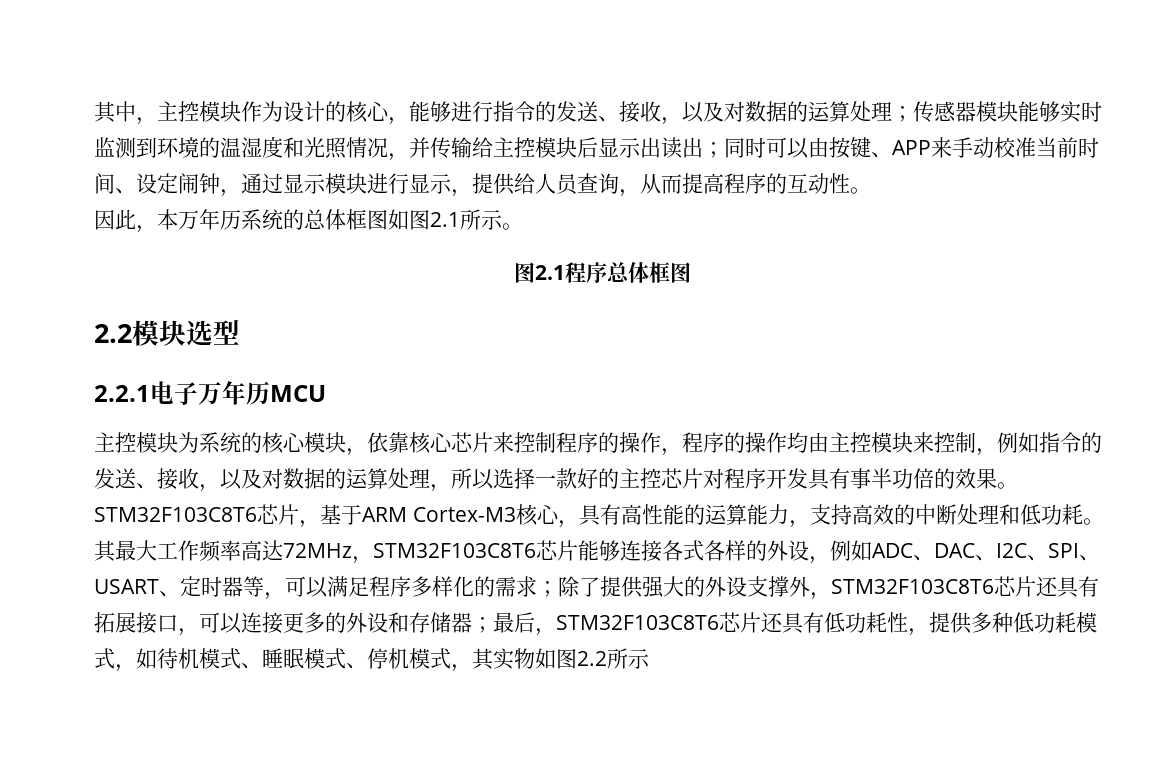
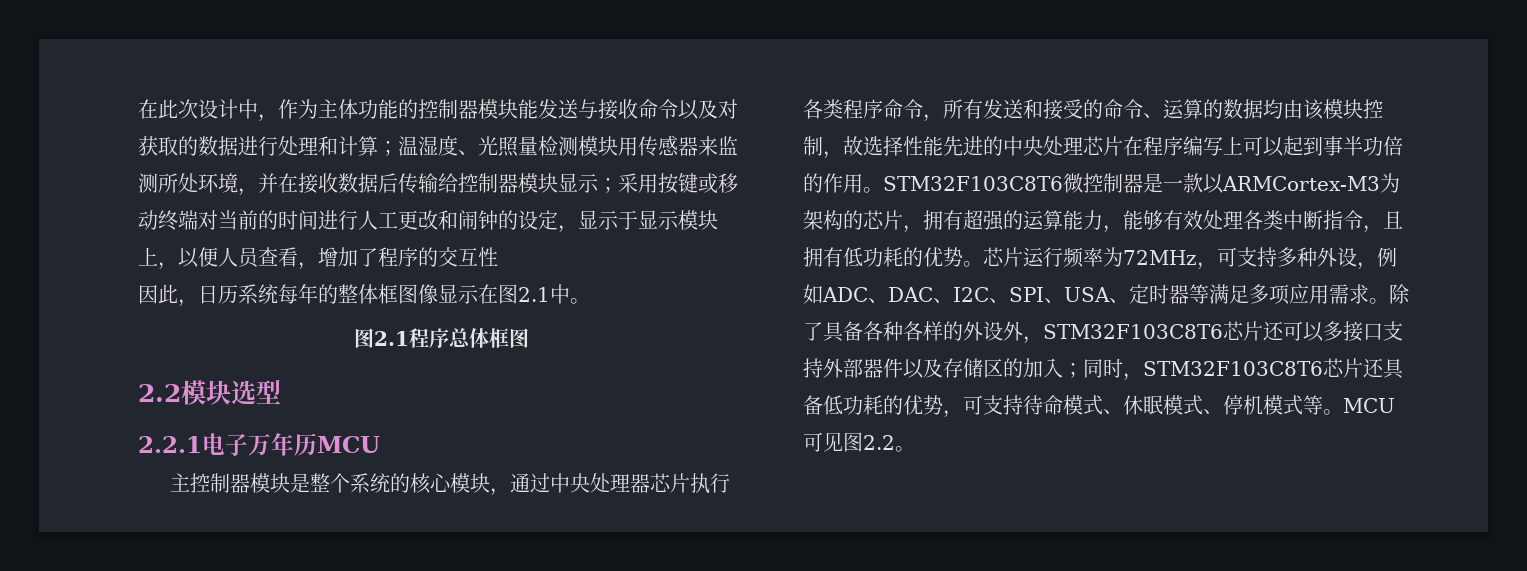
[94,101,1102,125] [94,136,1099,161] [94,173,871,197] 其中，主控模块作为设计的核心，能够进行指令的发送、接收，以及对数据的运算处理；传感器模块能够实时监测到环境的温湿度和光照情况，并传输给主控模块后显示出读出；同时可以由按键、APP来手动校准当前时间、设定闹钟，通过显示模块进行显示，提供给人员查询，从而提高程序的互动性。 -> [138,99,738,122] [138,135,738,157] [138,173,738,196] [138,210,718,233] [138,247,498,270] 在此次设计中，作为主体功能的控制器模块能发送与接收命令以及对获取的数据进行处理和计算；温湿度、光照量检测模块用传感器来监测所处环境，并在接收数据后传输给控制器模块显示；采用按键或移动终端对当前的时间进行人工更改和闹钟的设定，显示于显示模块上，以便人员查看，增加了程序的交互性
[157,209,503,230] 本万年历系统的总体框图如图2.1所示 -> [198,284,570,304] 日历系统每年的整体框图像显示在图2.1中
[136,432,199,453] 模块为 -> [209,473,350,493] 制器模块是整个
[367,432,1102,456] [94,468,1018,492] [94,504,1104,528] [94,540,767,564] 依靠核心芯片来控制程序的操作，程序的操作均由主控模块来控制，例如指令的发送、接收，以及对数据的运算处理，所以选择一款好的主控芯片对程序开发具有事半功倍的效果。STM32F103C8T6芯片，基于ARM Cortex-M3核心，具有高性能的运算能力，支持高效的中断处理和低功耗。其最大工作频率高达72MHz，STM32F103C8T6芯片能够连接各式各样的 -> [509,473,730,494] [803,99,1383,122] [803,136,1403,159] [803,173,1400,194] [803,210,1403,233] [803,247,1317,270] 通过中央处理器芯片执行各类程序命令，所有发送和接受的命令、运算的数据均由该模块控制，故选择性能先进的中央处理芯片在程序编写上可以起到事半功倍的作用。STM32F103C8T6微控制器是一款以ARMCortex-M3为架构的芯片，拥有超强的运算能力，能够有效处理各类中断指令，且拥有低功耗的优势。芯片运行频率为72MHz，可支持多种
[94,579,159,594] USART -> [1064,287,1110,302] USA
[264,576,1099,600] [94,612,1097,636] [94,648,650,672] ，可以满足程序多样化的需求；除了提供强大的外设支撑外，STM32F103C8T6芯片还具有拓展接口，可以连接更多的外设和存储器；最后，STM32F103C8T6芯片还具有低功耗性，提供多种低功耗模式，如待机模式、睡眠模式、停机模式，其实物如图2.2所示 -> [1209,284,1410,305] [803,321,1403,344] [803,358,1404,381] [803,395,1395,418] [803,432,915,452] 满足多项应用需求。除了具备各种各样的外设外，STM32F103C8T6芯片还可以多接口支持外部器件以及存储区的加入；同时，STM32F103C8T6芯片还具备低功耗的优势，可支持待命模式、休眠模式、停机模式等。MCU可见图2.2。

